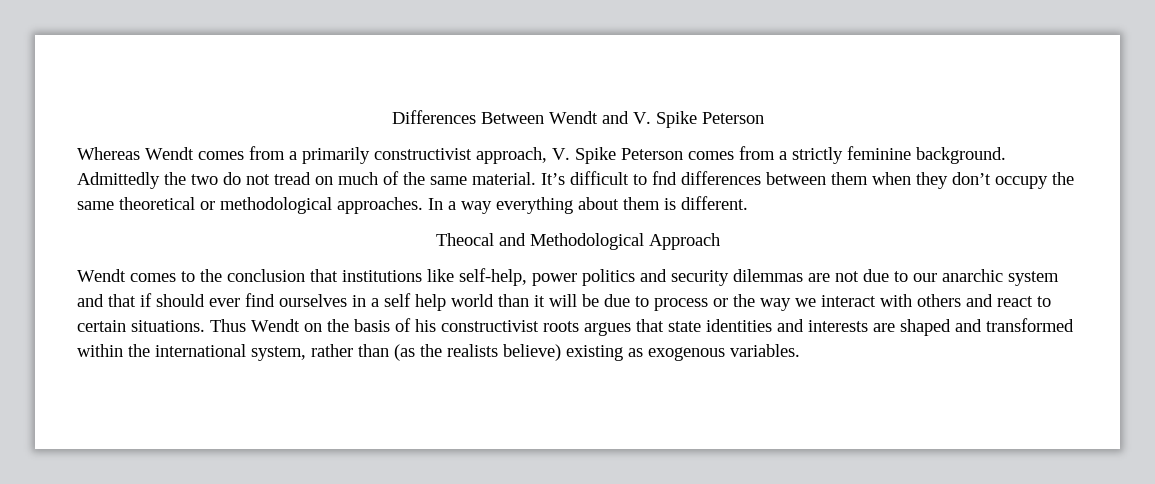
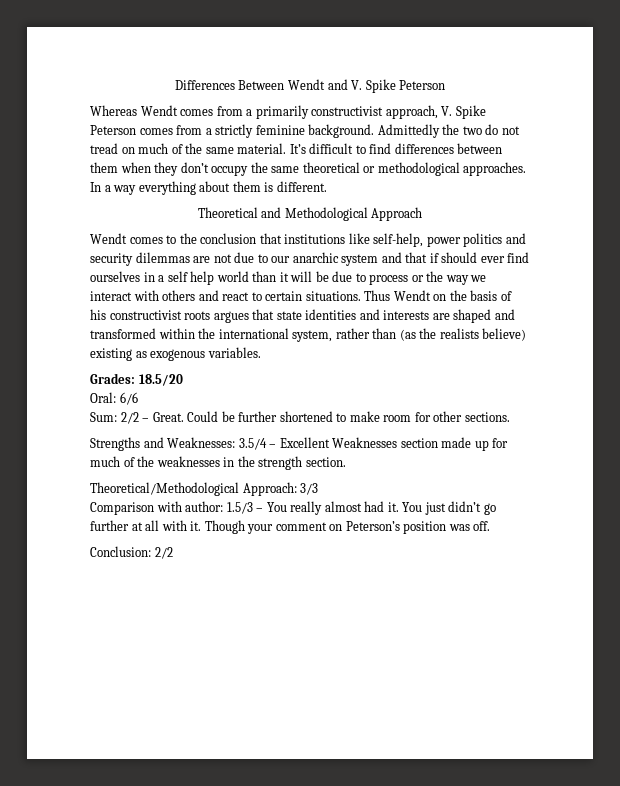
[652,171,677,185] fnd -> [369,143,392,154] find
[435,233,494,246] Theocal -> [197,207,258,218] Theoretical
(800, 350) none -> [90,373,183,386] [90,392,138,405] [90,411,510,424] [90,437,509,451] [90,456,346,470] [90,482,319,496] [90,501,496,515] [90,520,491,534] [90,546,173,559] // Grades: 18.5/20 // Oral: 6/6 // Sum: 2/2 – Great. Could be further shortened to make room for other sections. // Strengths and Weaknesses: 3.5/4 – Excellent Weaknesses section made up for much of the weaknesses in the strength section. // Theoretical/Methodological Approach: 3/3 // Comparison with author: 1.5/3 – You really almost had it. You just didn’t go further at all with it. Though your comment on Peterson’s position was off. // Conclusion: 2/2

